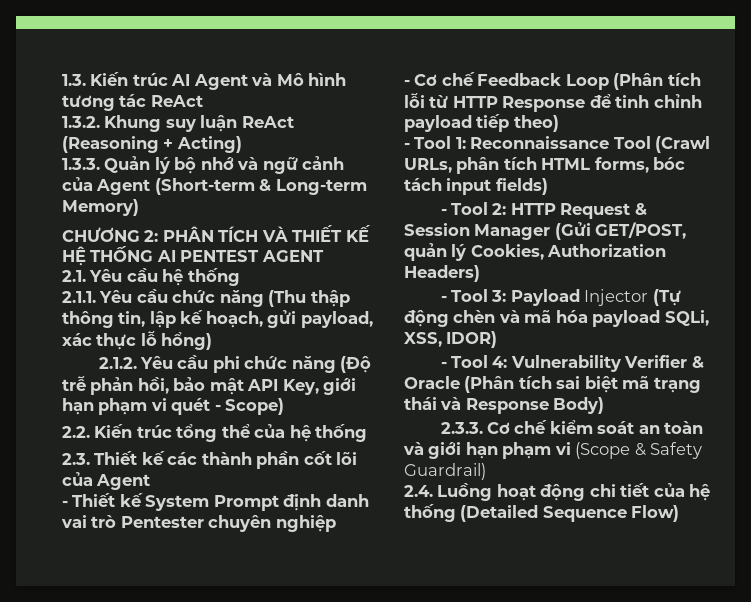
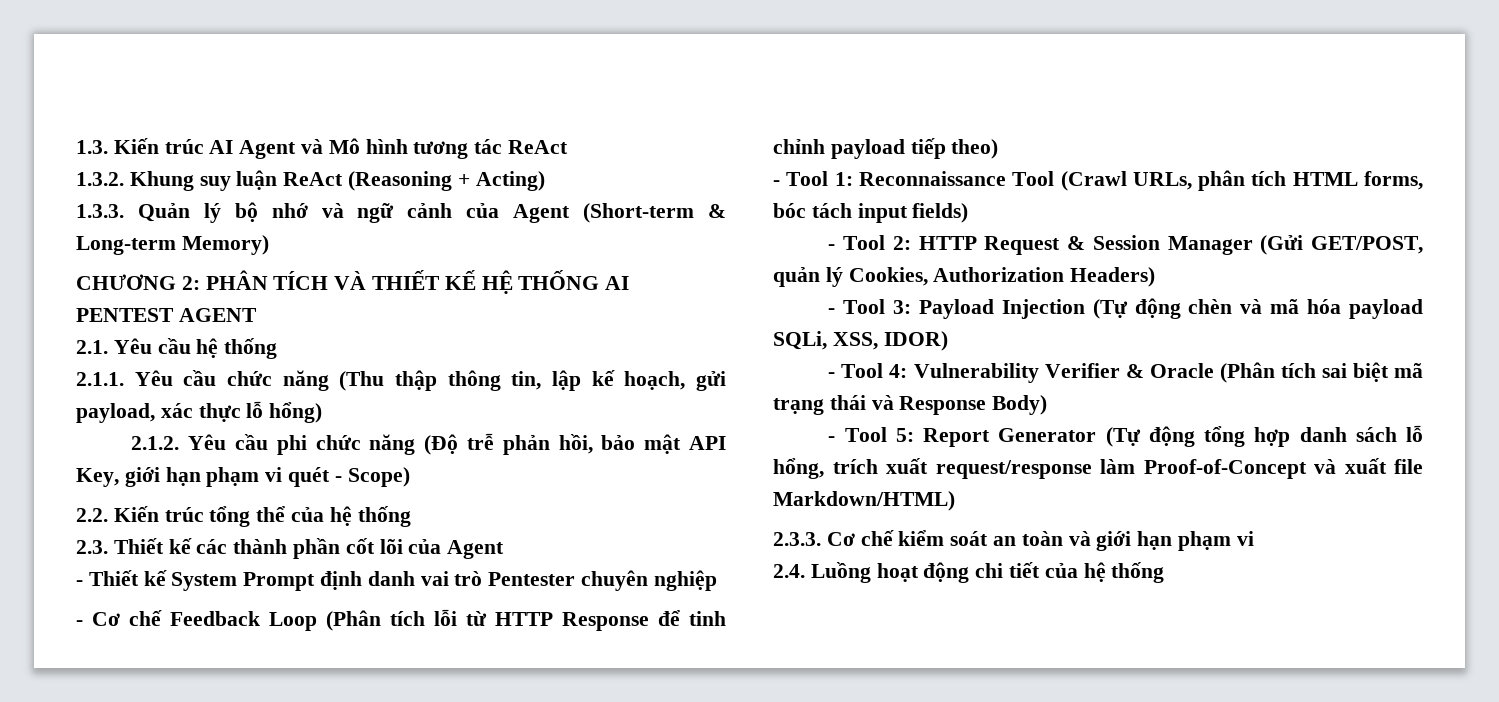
[584,289,649,306] Injector -> [1001,299,1085,319] Injection
(605, 405) none -> [828,425,1423,447] [773,458,1423,479] [773,491,955,511] // - Tool 5: Report Generator (Tự động tổng hợp danh sách lỗ hổng, trích xuất request/response làm Proof-of-Concept và xuất file Markdown/HTML)
[575,442,703,459] [404,463,486,480] (Scope & Safety Guardrail) -> (1254, 538) none
[460,505,680,522] (Detailed Sequence Flow) -> (1165, 572) none

